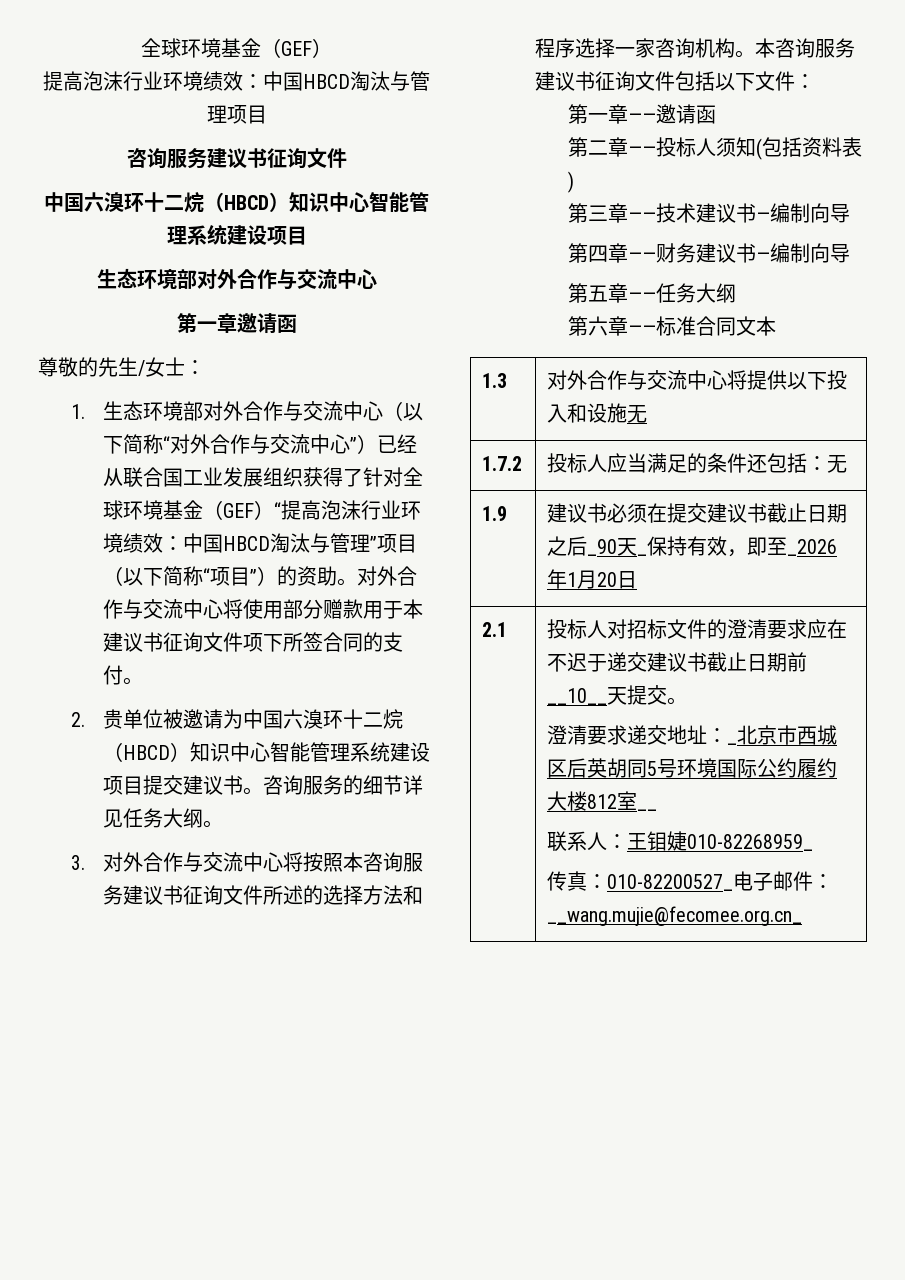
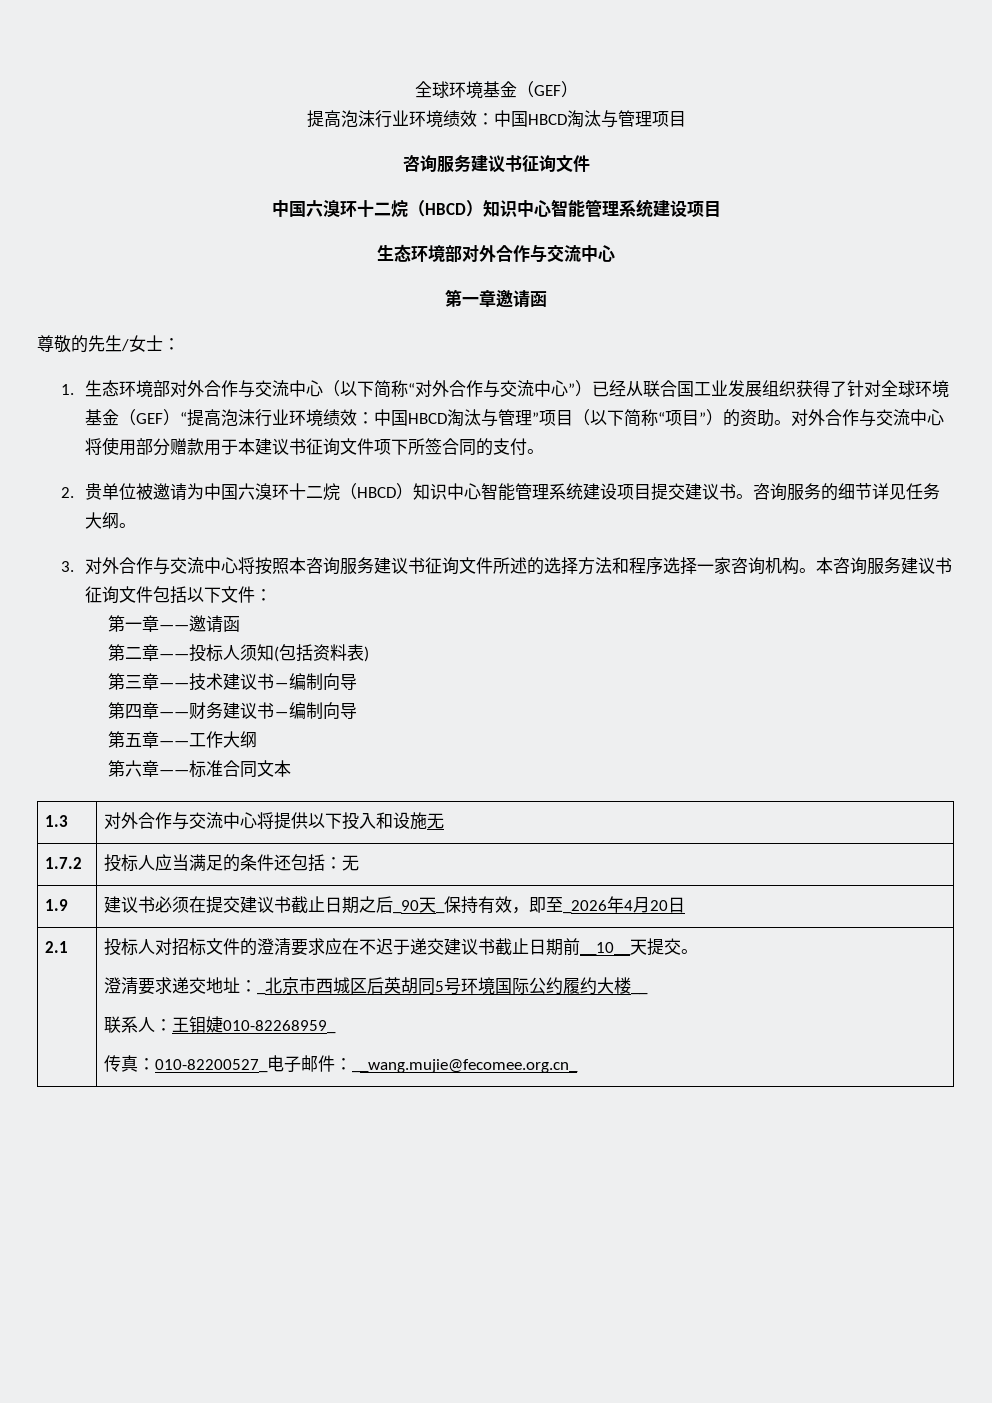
[656,283,697,303] 任务 -> [189,731,224,748] 工作
[567,572,578,587] 1 -> [624,900,634,911] 4
[587,791,638,810] 812室 -> (632, 985) none

